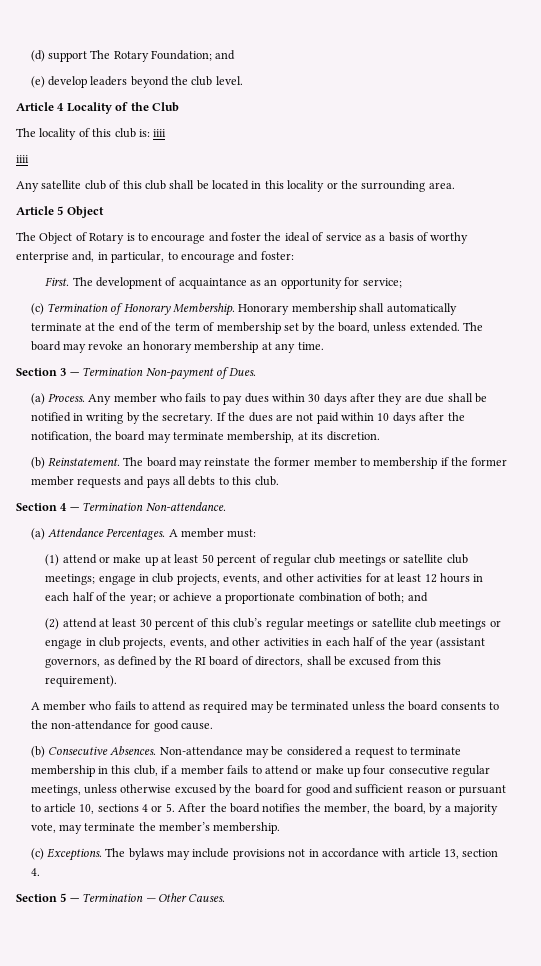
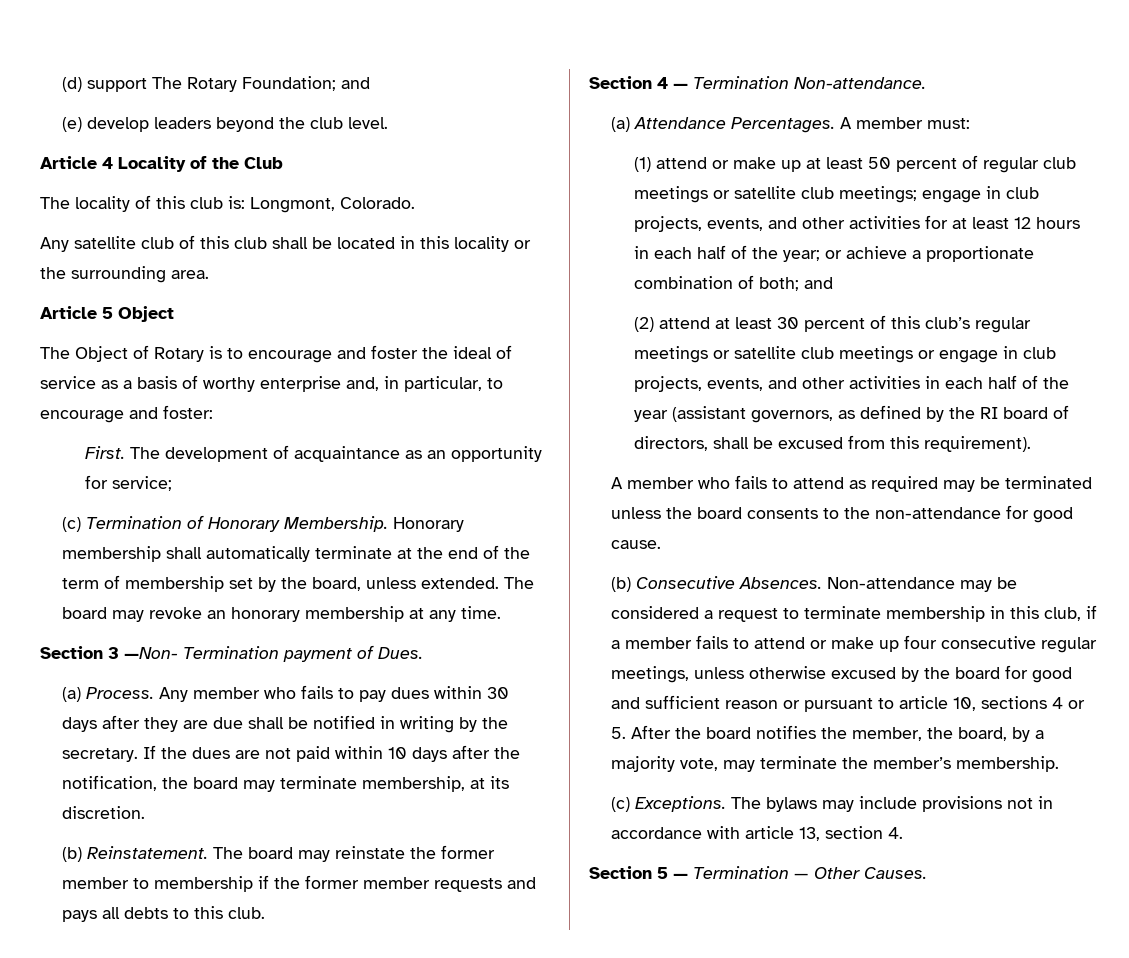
[153,129,167,137] [16,155,29,163] iiii // iiii -> [250,197,415,213] Longmont, Colorado.
[69,367,214,380] — Termination Non-payment -> [124,646,352,662] —Non- Termination payment

